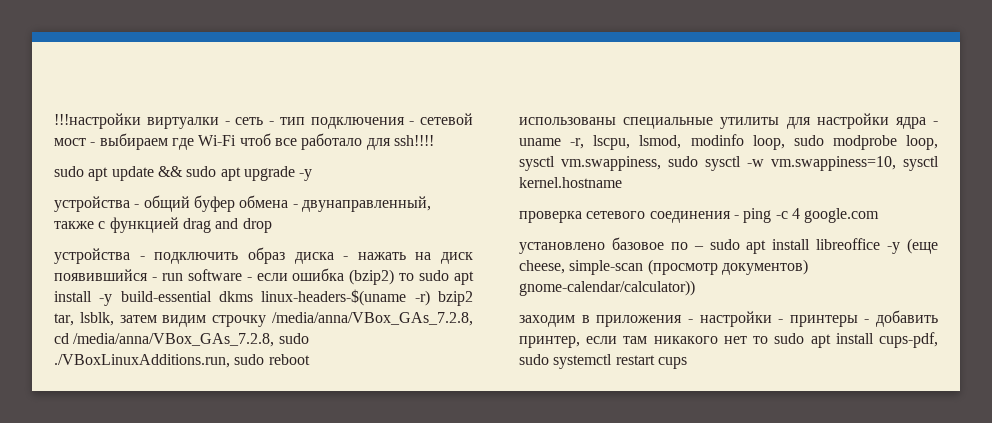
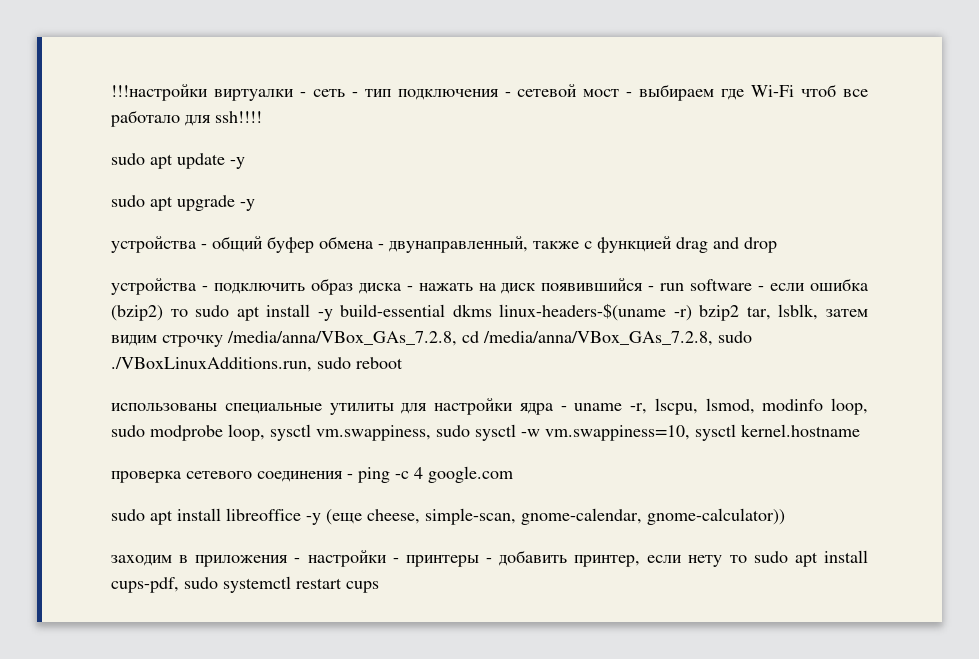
[157,166,183,177] && -> [230,157,245,169] -y //
[519,237,704,254] установлено базовое по – -> (513, 474) none
[569,259,808,275] [519,280,695,296] simple-scan (просмотр документов) gnome-calendar/calculator)) -> [425,508,785,525] simple-scan, gnome-calendar, gnome-calculator))
[623,336,747,344] там никакого нет -> [688,555,723,567] нету

